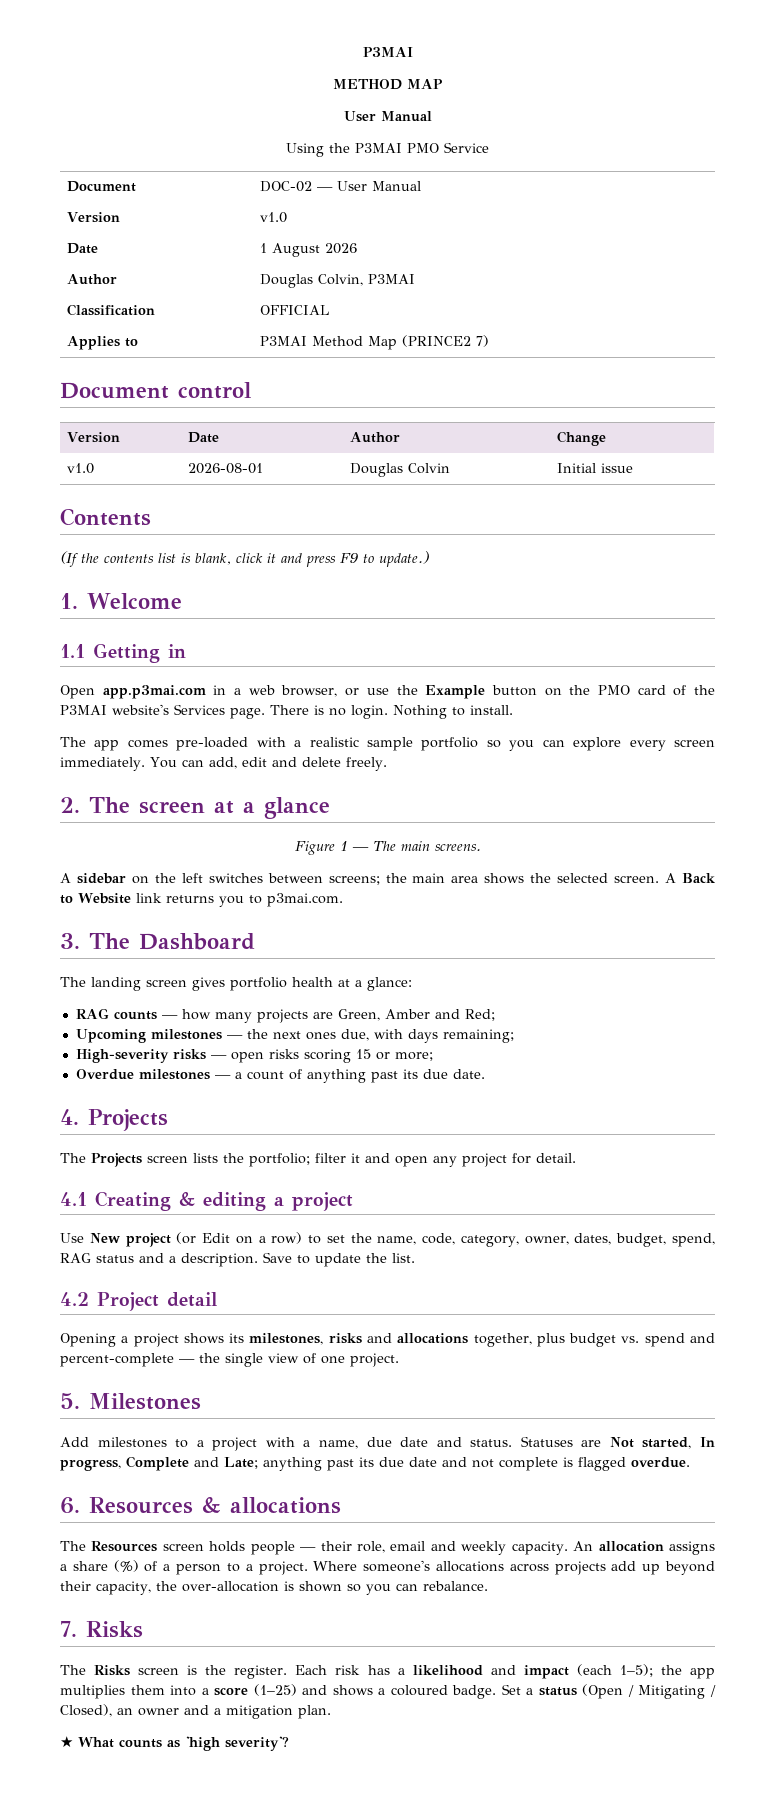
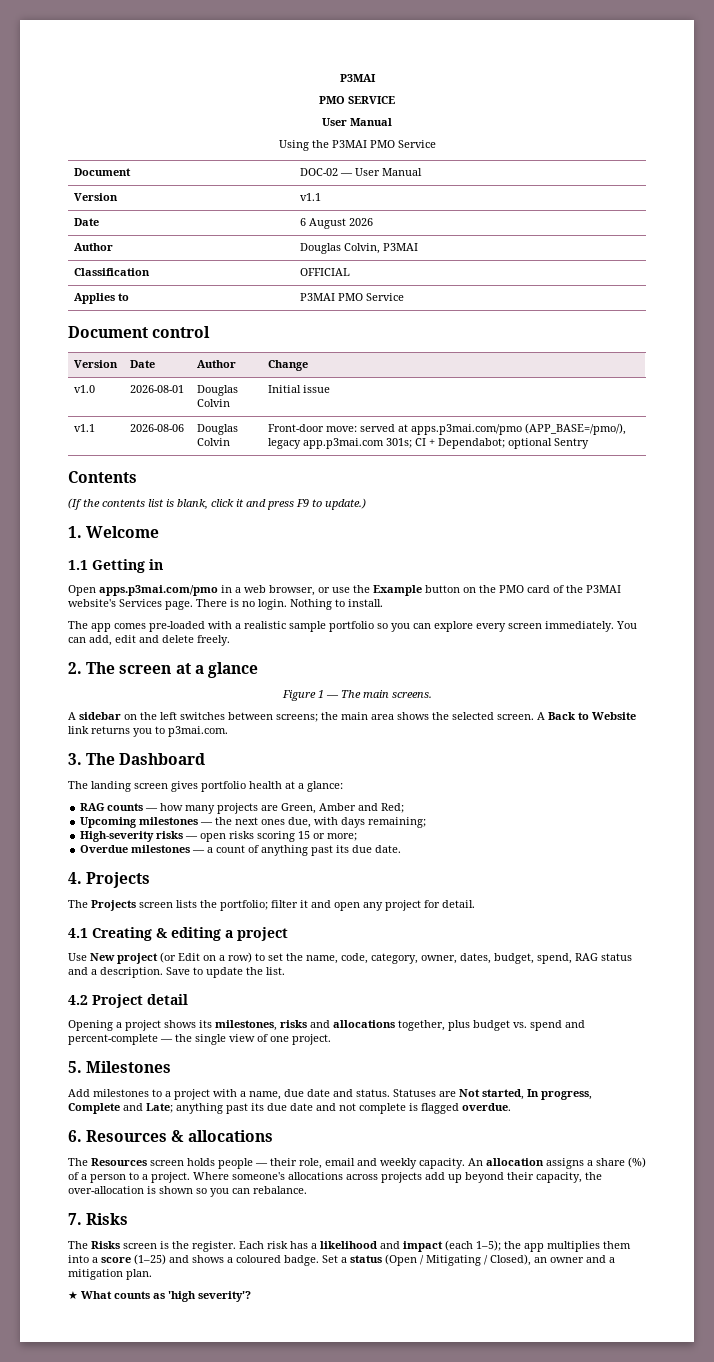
[362,47,413,57] [333,79,442,90] P3MAI // METHOD MAP -> [339,74,376,82] [319,96,395,104] P3MAI // PMO SERVICE
[259,212,287,223] [66,243,98,254] [259,243,267,253] v1.0 // Date | 1 -> [300,193,322,201] [74,218,100,226] [300,218,307,226] v1.1 // Date | 6
[311,335,489,350] Method Map (PRINCE2 7) -> [338,293,405,301] PMO Service
(633, 468) none -> [74,424,96,432] [130,424,185,432] [197,424,239,435] [197,438,231,446] [268,423,627,435] [268,438,590,449] // v1.1 | 2026-08-06 | Douglas Colvin | Front-door move: served at apps.p3mai.com/pmo (APP_BASE=/pmo/), legacy app.p3mai.com 301s; CI + Dependabot; optional Sentry
[102,685,206,699] app.p3mai.com -> [99,585,218,596] apps.p3mai.com/pmo

